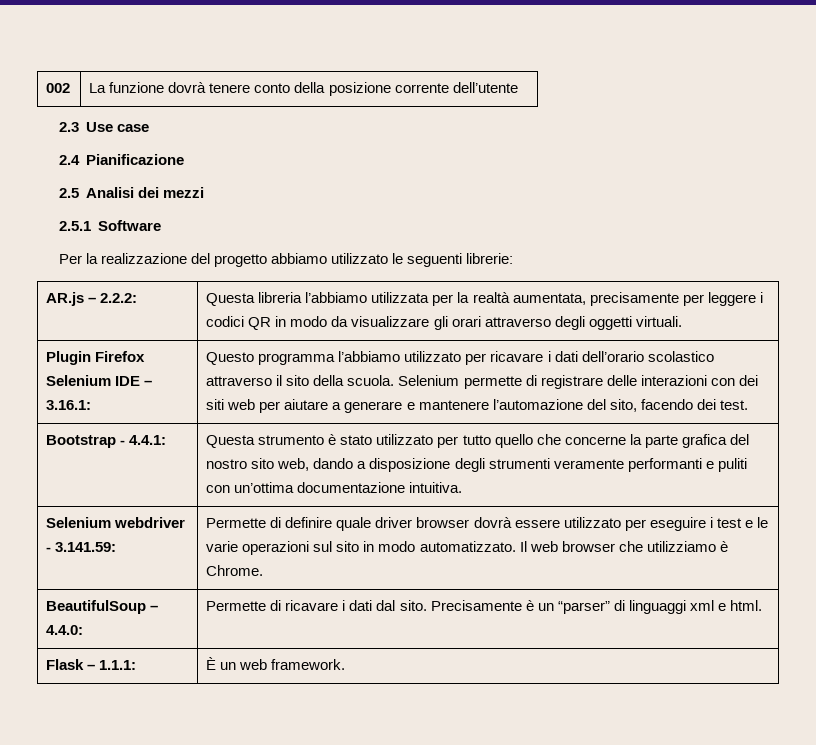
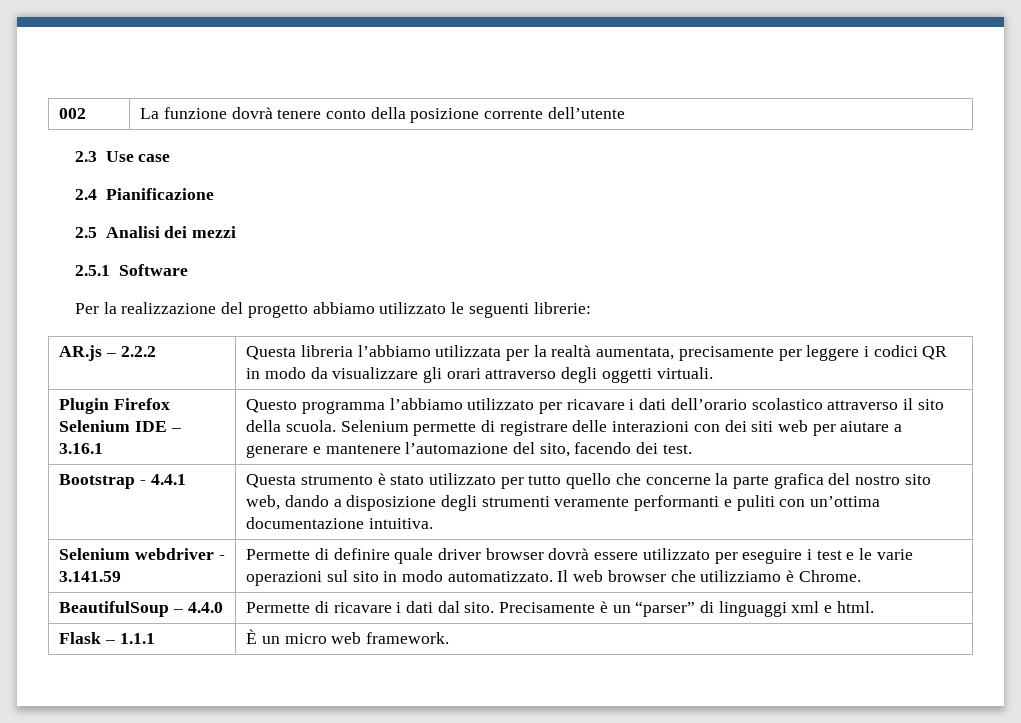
[100,293,138,303] 2.2.2: -> [120,346,156,357] 2.2.2
[46,400,92,410] 3.16.1: -> [59,443,104,454] 3.16.1
[129,435,167,445] 4.4.1: -> [150,474,186,485] 4.4.1
[55,542,117,552] 3.141.59: -> [59,571,122,582] 3.141.59
[46,625,84,635] 4.4.0: -> [187,602,223,613] 4.4.0
[99,660,137,670] 1.1.1: -> [119,633,155,644] 1.1.1
(237, 666) none -> [284,633,327,644] micro

